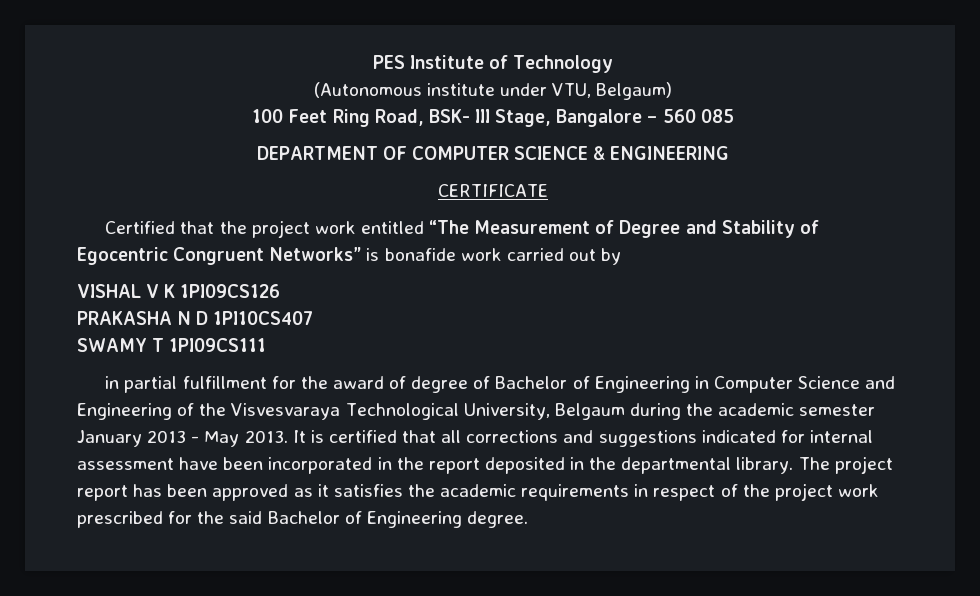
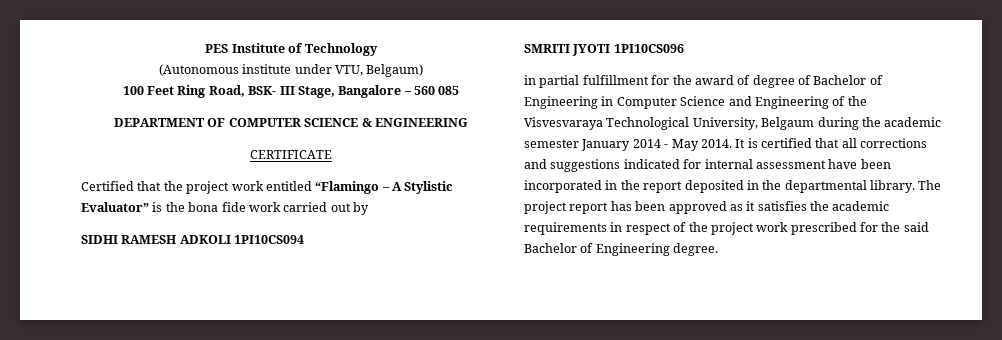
[429,220,819,238] [77,247,622,265] [77,284,281,298] [77,311,314,325] [77,338,267,352] “The Measurement of Degree and Stability of Egocentric Congruent Networks” is bonafide work carried out by // VISHAL V K 1PI09CS126 // PRAKASHA N D 1PI10CS407 // SWAMY T 1PI09CS111 -> [315,181,454,194] [81,202,369,215] [81,235,305,244] [524,44,684,56] “Flamingo – A Stylistic Evaluator” is the bona fide work carried out by // SIDHI RAMESH ADKOLI 1PI10CS094 // SMRITI JYOTI 1PI10CS096
[147,430,187,443] 2013 -> [632,139,661,148] 2014
[244,430,288,443] 2013. -> [700,139,732,148] 2014.

